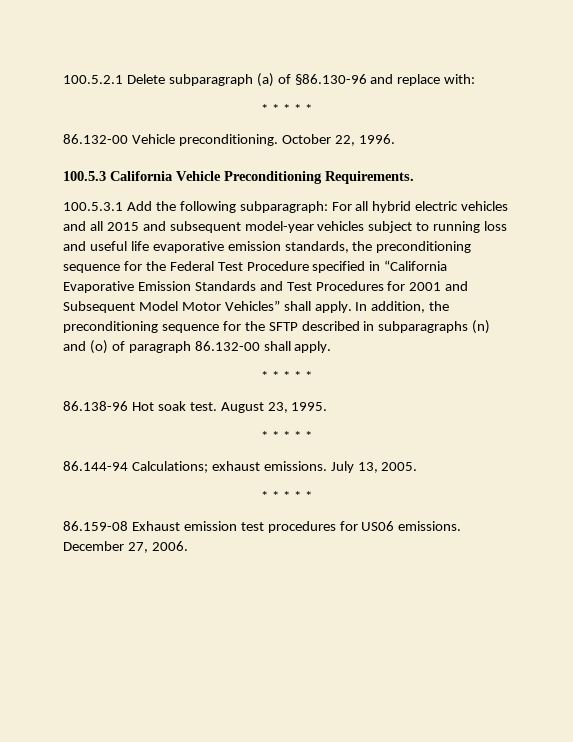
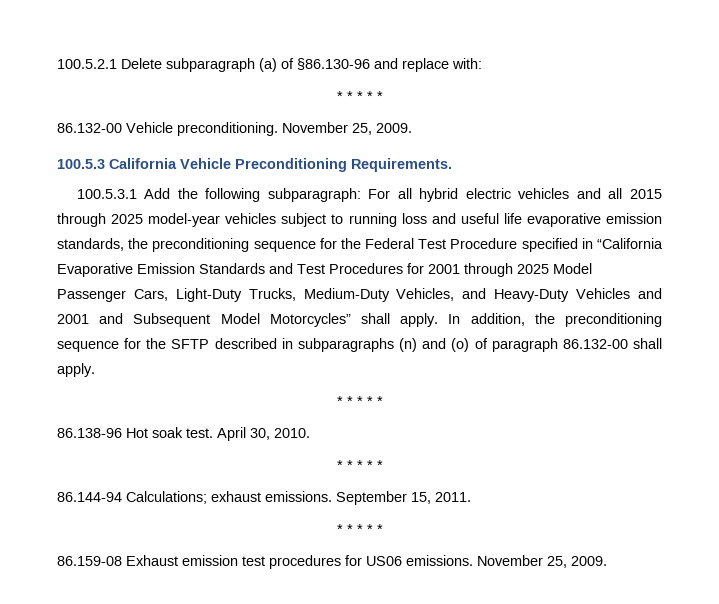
[281,134,395,146] October 22, 1996. -> [282,122,412,135] November 25, 2009.
[142,221,241,233] and subsequent -> [57,213,144,227] through 2025
(442, 286) none -> [464,263,592,277] [57,288,663,302] [57,314,89,324] through 2025 Model Passenger Cars, Light-Duty Trucks, Medium-Duty Vehicles, and Heavy-Duty Vehicles and 2001
[181,300,280,311] Motor Vehicles” -> [269,313,351,327] Motorcycles”
[220,402,328,413] August 23, 1995. -> [217,427,310,441] April 30, 2010.
[330,461,418,473] July 13, 2005. -> [336,491,471,505] September 15, 2011.
[63,541,188,553] December 27, 2006. -> [477,555,607,568] November 25, 2009.

